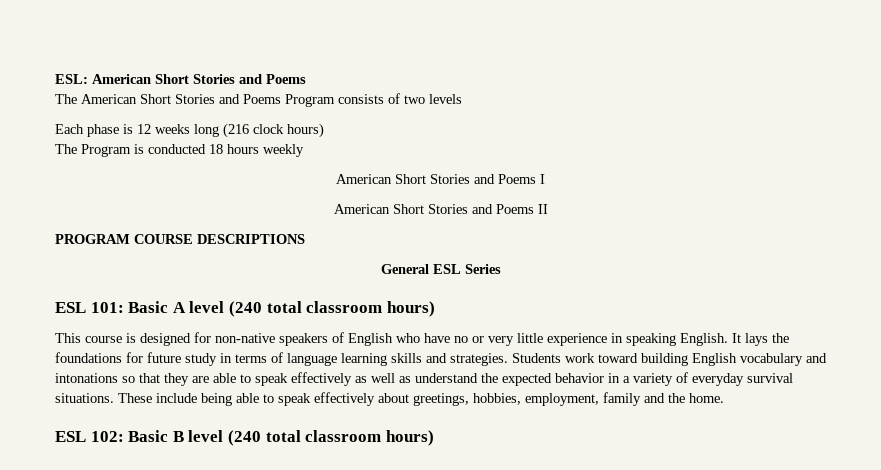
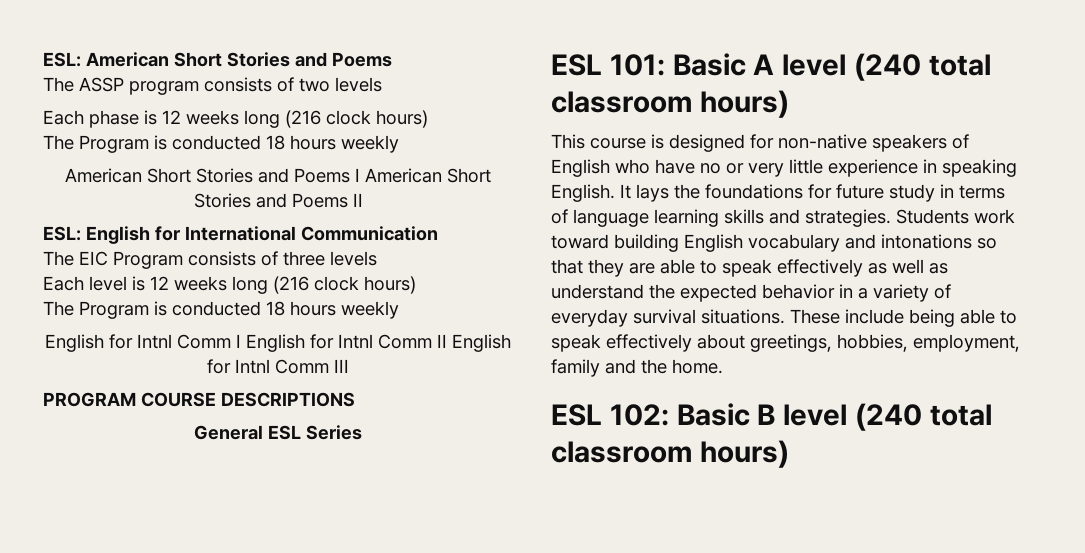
[81,94,335,107] American Short Stories and Poems Program -> [79,77,199,95] ASSP program
(545, 179) // -> (360, 175) none
(548, 209) none -> [43,226,438,244] [43,251,377,269] [43,276,416,294] [43,301,399,319] [45,334,511,352] [207,359,349,374] // ESL: English for International Communication // The EIC Program consists of three levels // Each level is 12 weeks long (216 clock hours) // The Program is conducted 18 hours weekly // English for Intnl Comm I English for Intnl Comm II English for Intnl Comm III

